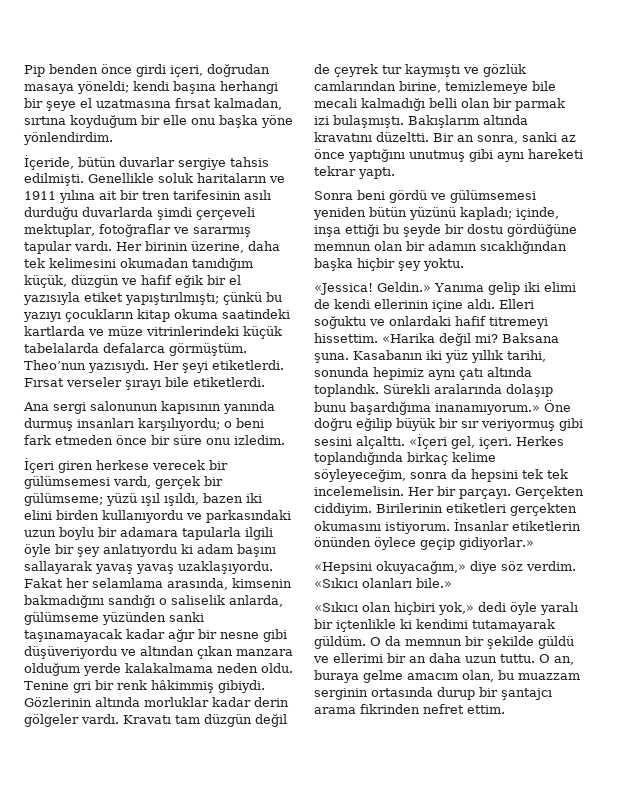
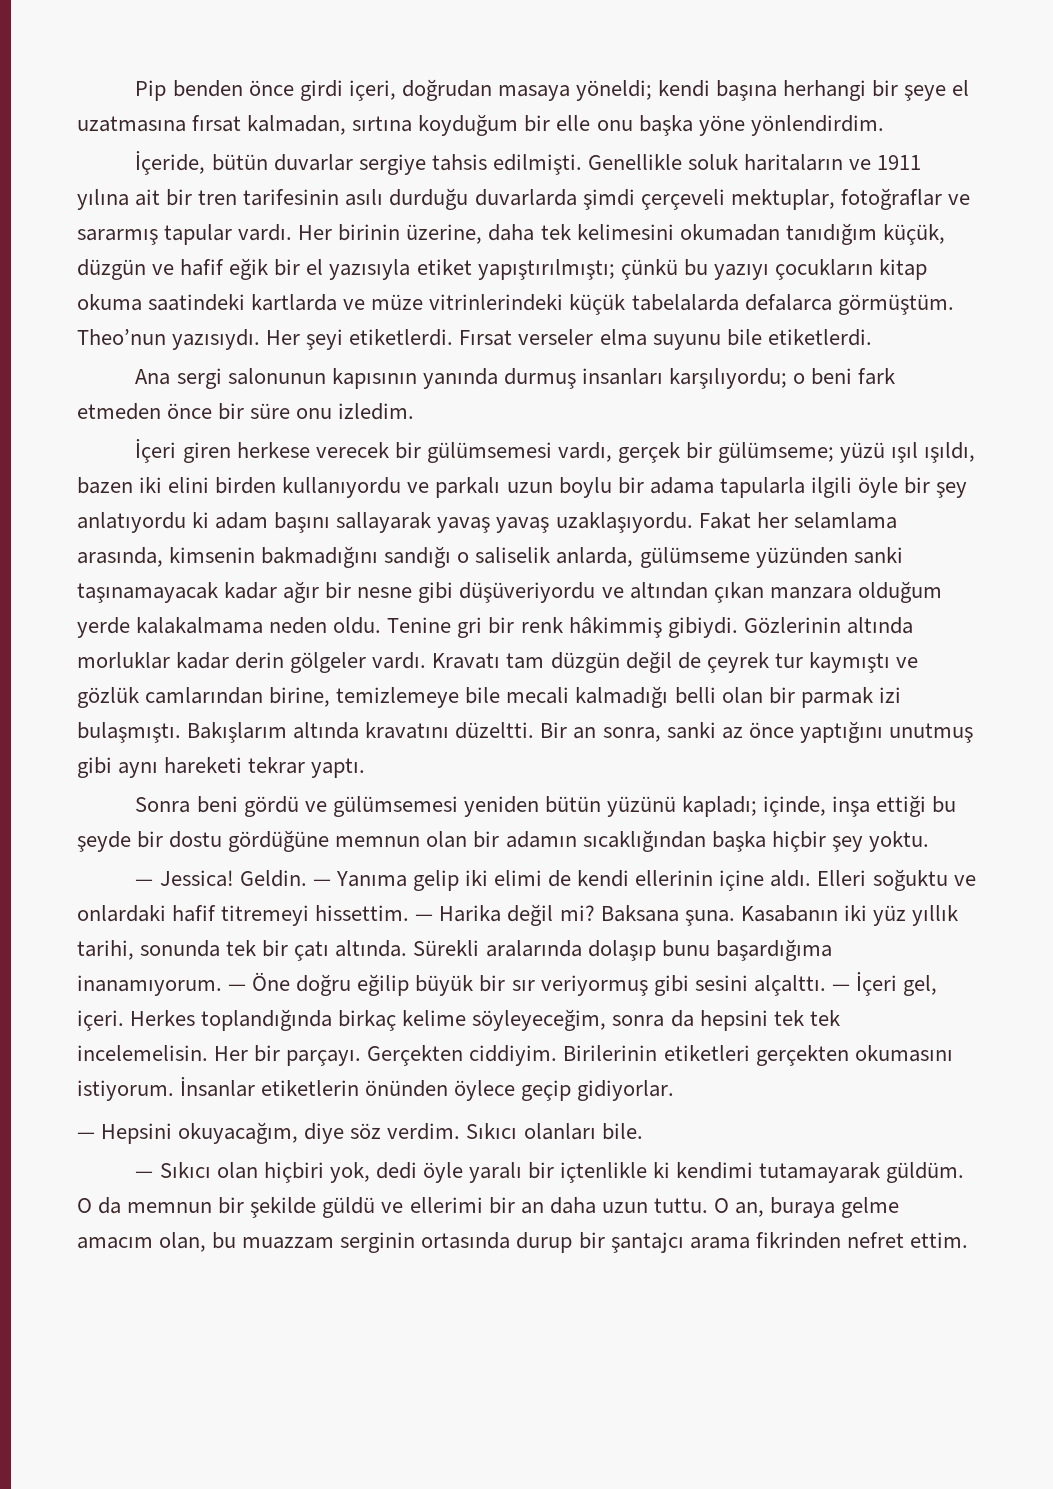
[125,380,161,390] şırayı -> [599,329,721,350] elma suyunu
[206,510,291,523] parkasındaki -> [435,477,501,498] parkalı
[120,527,178,537] adamara -> [649,477,714,494] adama
[314,282,431,295] «Jessica! Geldin.» -> [135,870,331,887] — Jessica! Geldin. —
[382,333,435,343] «Harika -> [415,905,502,922] — Harika
[373,367,532,380] [314,384,379,397] hepimiz aynı çatı altında toplandık. -> [226,940,408,961] tek bir çatı altında.
[435,403,540,415] inanamıyorum.» -> [77,975,247,996] inanamıyorum. —
[409,434,447,449] «İçeri -> [831,972,897,996] — İçeri
[459,537,534,550] [314,561,576,574] [314,578,452,588] [314,602,358,612] gidiyorlar.» // «Hepsini okuyacağım,» diye söz verdim. «Sıkıcı olanları bile.» // «Sıkıcı -> [577,1080,675,1101] [77,1122,643,1144] [135,1162,211,1178] gidiyorlar. // — Hepsini okuyacağım, diye söz verdim. Sıkıcı olanları bile. // — Sıkıcı
[438,602,474,615] yok,» -> [329,1162,370,1183] yok,

